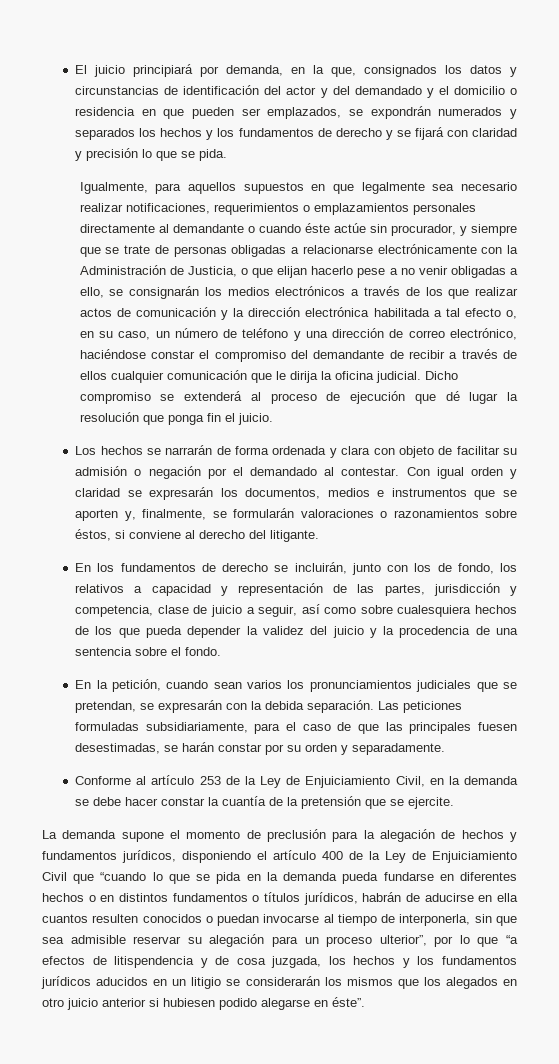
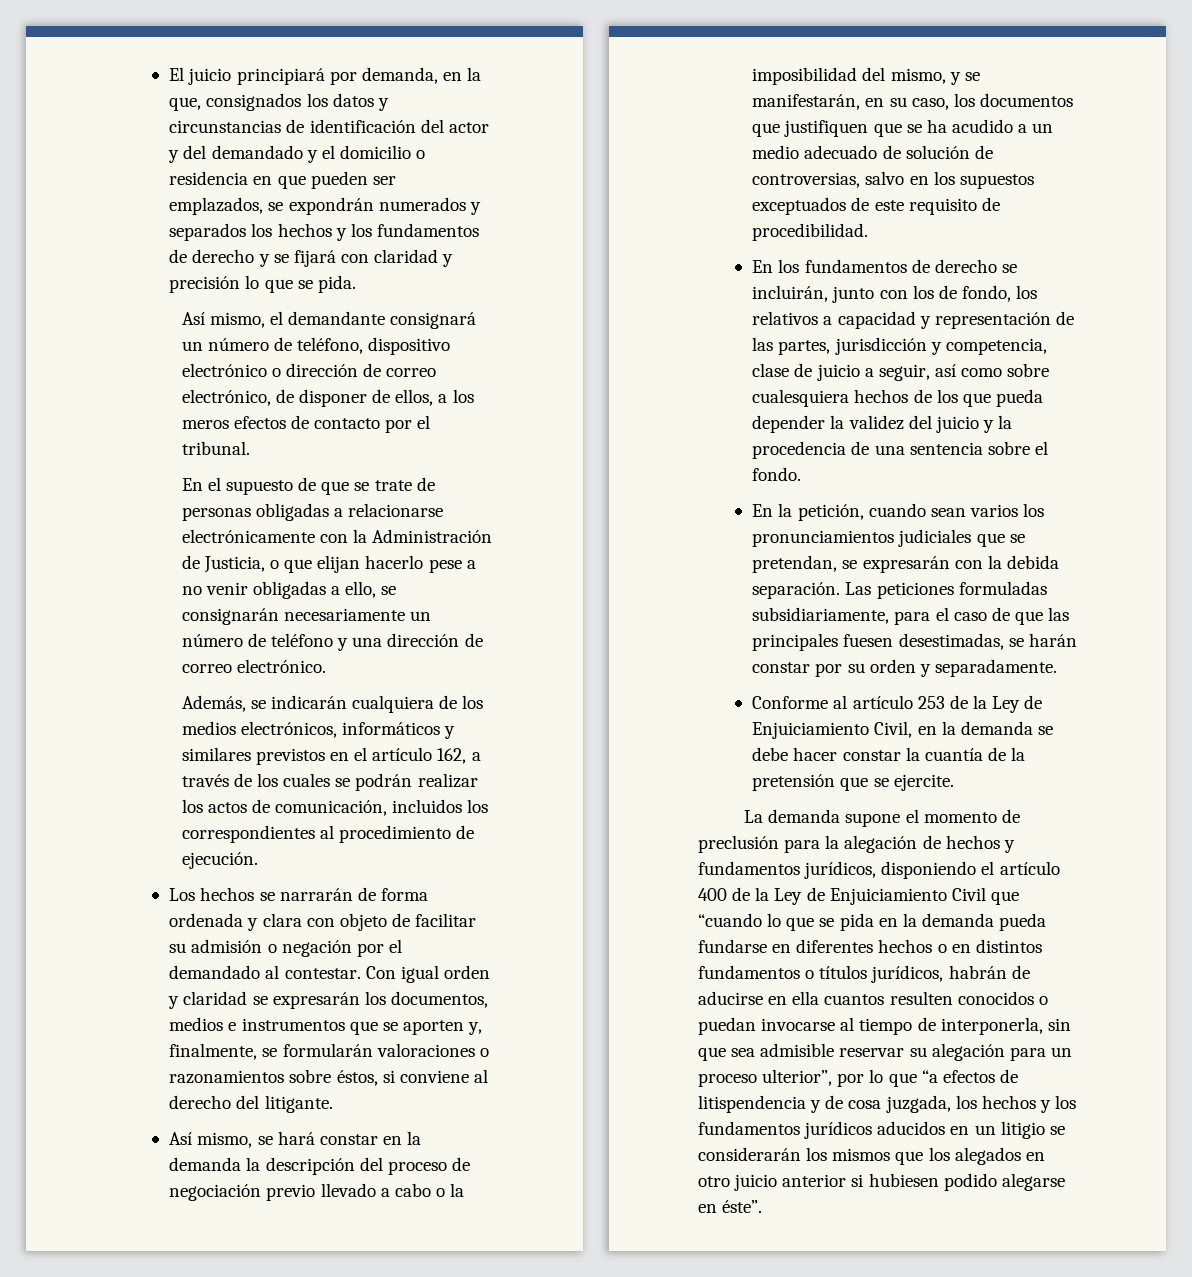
[79,182,517,194] [79,203,476,215] [79,223,517,236] Igualmente, para aquellos supuestos en que legalmente sea necesario realizar notificaciones, requerimientos o emplazamientos personales directamente al demandante o cuando éste actúe sin procurador, y siempre -> [181,311,477,329] [181,337,451,355] [181,363,437,377] [181,389,474,407] [181,415,431,433] [181,441,250,455] [181,477,317,495] Así mismo, el demandante consignará un número de teléfono, dispositivo electrónico o dirección de correo electrónico, de disponer de ellos, a los meros efectos de contacto por el tribunal. // En el supuesto de
[204,286,518,299] [79,307,518,320] [79,331,151,340] los medios electrónicos a través de los que realizar actos de comunicación y la dirección electrónica habilitada a tal efecto o, en su caso, -> [283,608,405,621] necesariamente
[450,328,517,340] [79,349,518,362] [79,370,458,383] [79,391,518,404] [79,412,273,425] electrónico, haciéndose constar el compromiso del demandante de recibir a través de ellos cualquier comunicación que le dirija la oficina judicial. Dicho compromiso se extenderá al proceso de ejecución que dé lugar la resolución que ponga fin el juicio. -> [236,659,326,673] [181,695,484,713] [181,721,456,739] [181,747,481,765] [181,773,478,791] [181,799,489,816] [181,825,475,843] [181,852,258,869] electrónico. // Además, se indicarán cualquiera de los medios electrónicos, informáticos y similares previstos en el artículo 162, a través de los cuales se podrán realizar los actos de comunicación, incluidos los correspondientes al procedimiento de ejecución.
(320, 536) none -> [169,1131,422,1148] [169,1157,470,1175] [169,1183,465,1201] [752,67,980,85] [752,93,1073,110] [752,119,1054,137] [752,145,993,159] [752,171,1034,189] [752,197,1000,215] [752,223,869,241] // Así mismo, se hará constar en la demanda la descripción del proceso de negociación previo llevado a cabo o la imposibilidad del mismo, y se manifestarán, en su caso, los documentos que justifiquen que se ha acudido a un medio adecuado de solución de controversias, salvo en los supuestos exceptuados de este requisito de procedibilidad.

